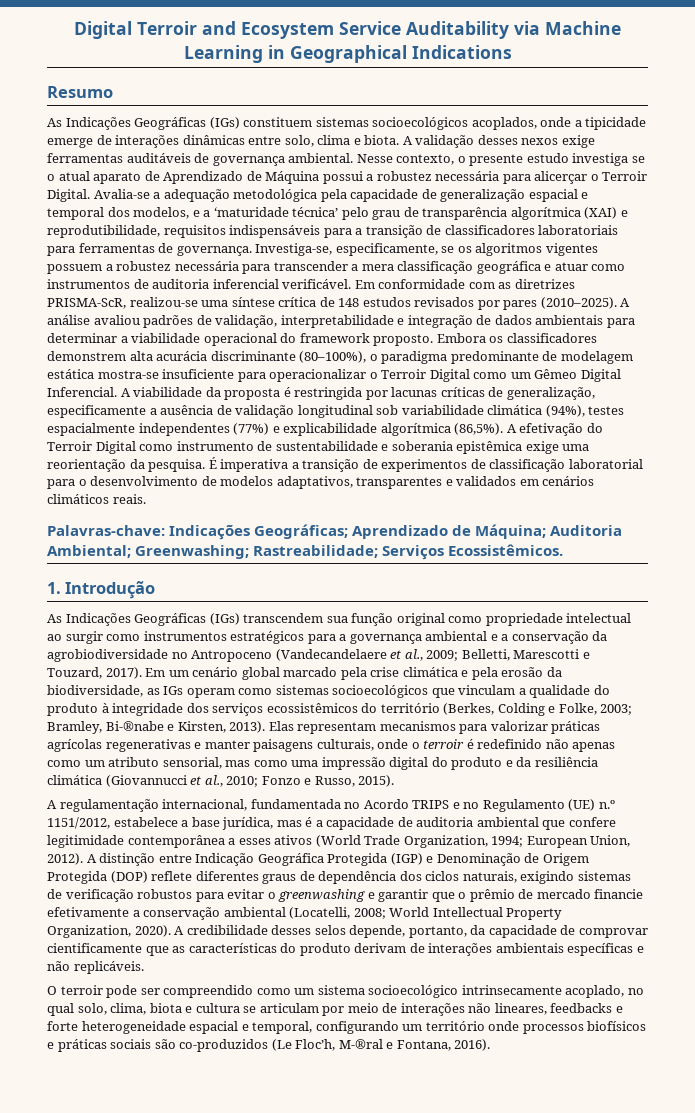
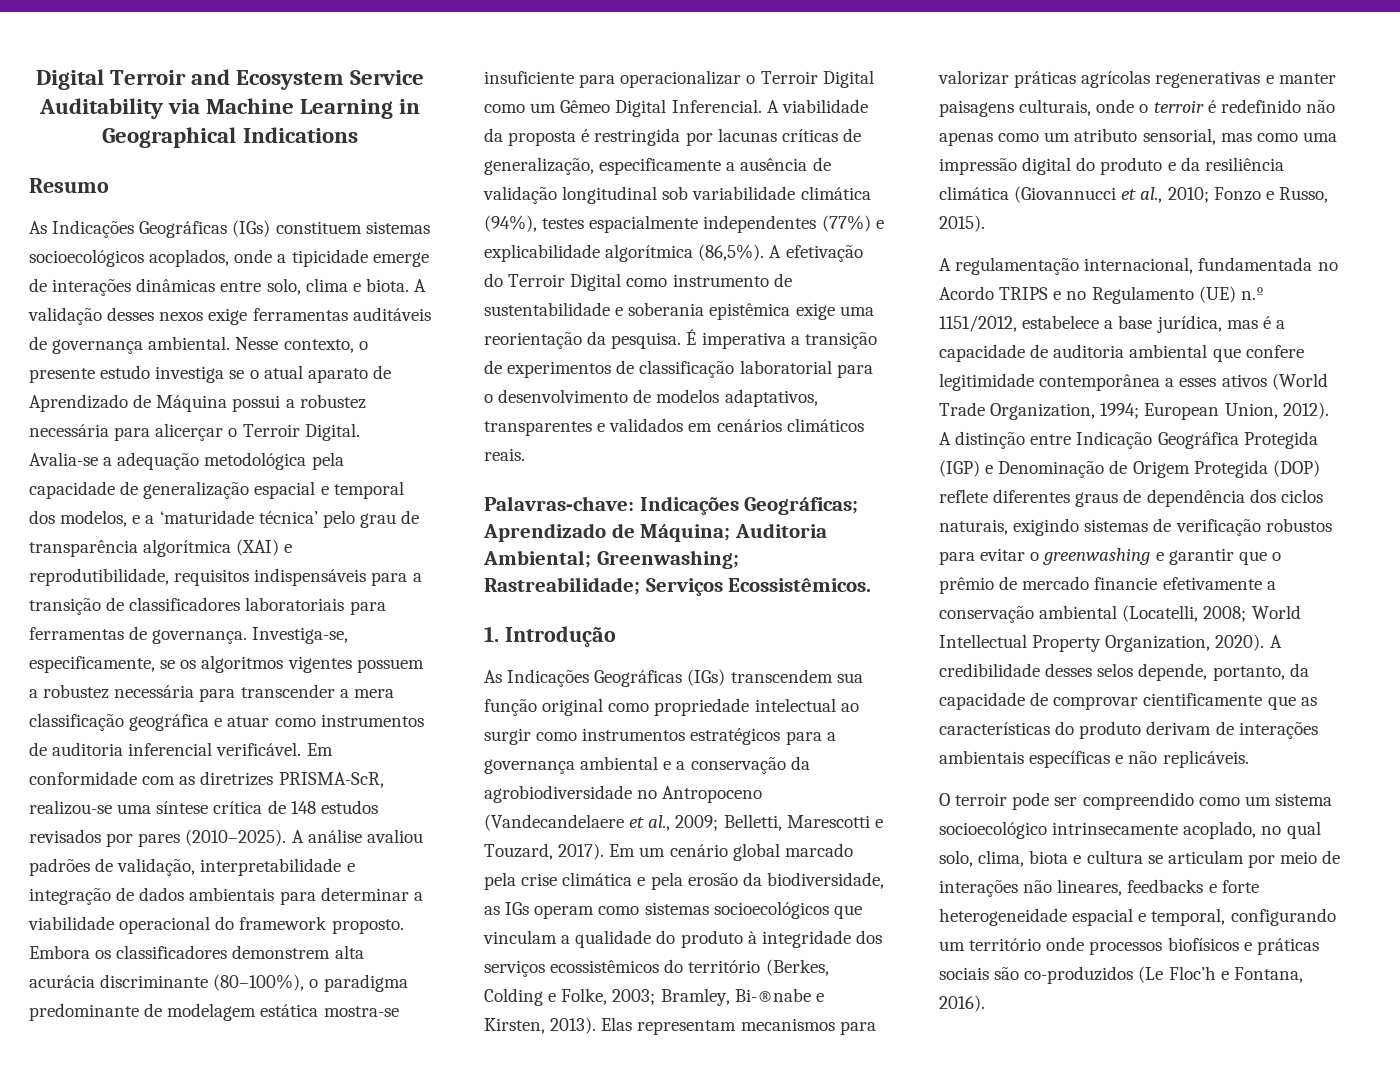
[295,1039,383,1051] Floc’h, M-®ral -> [1168,966,1216,980] Floc’h

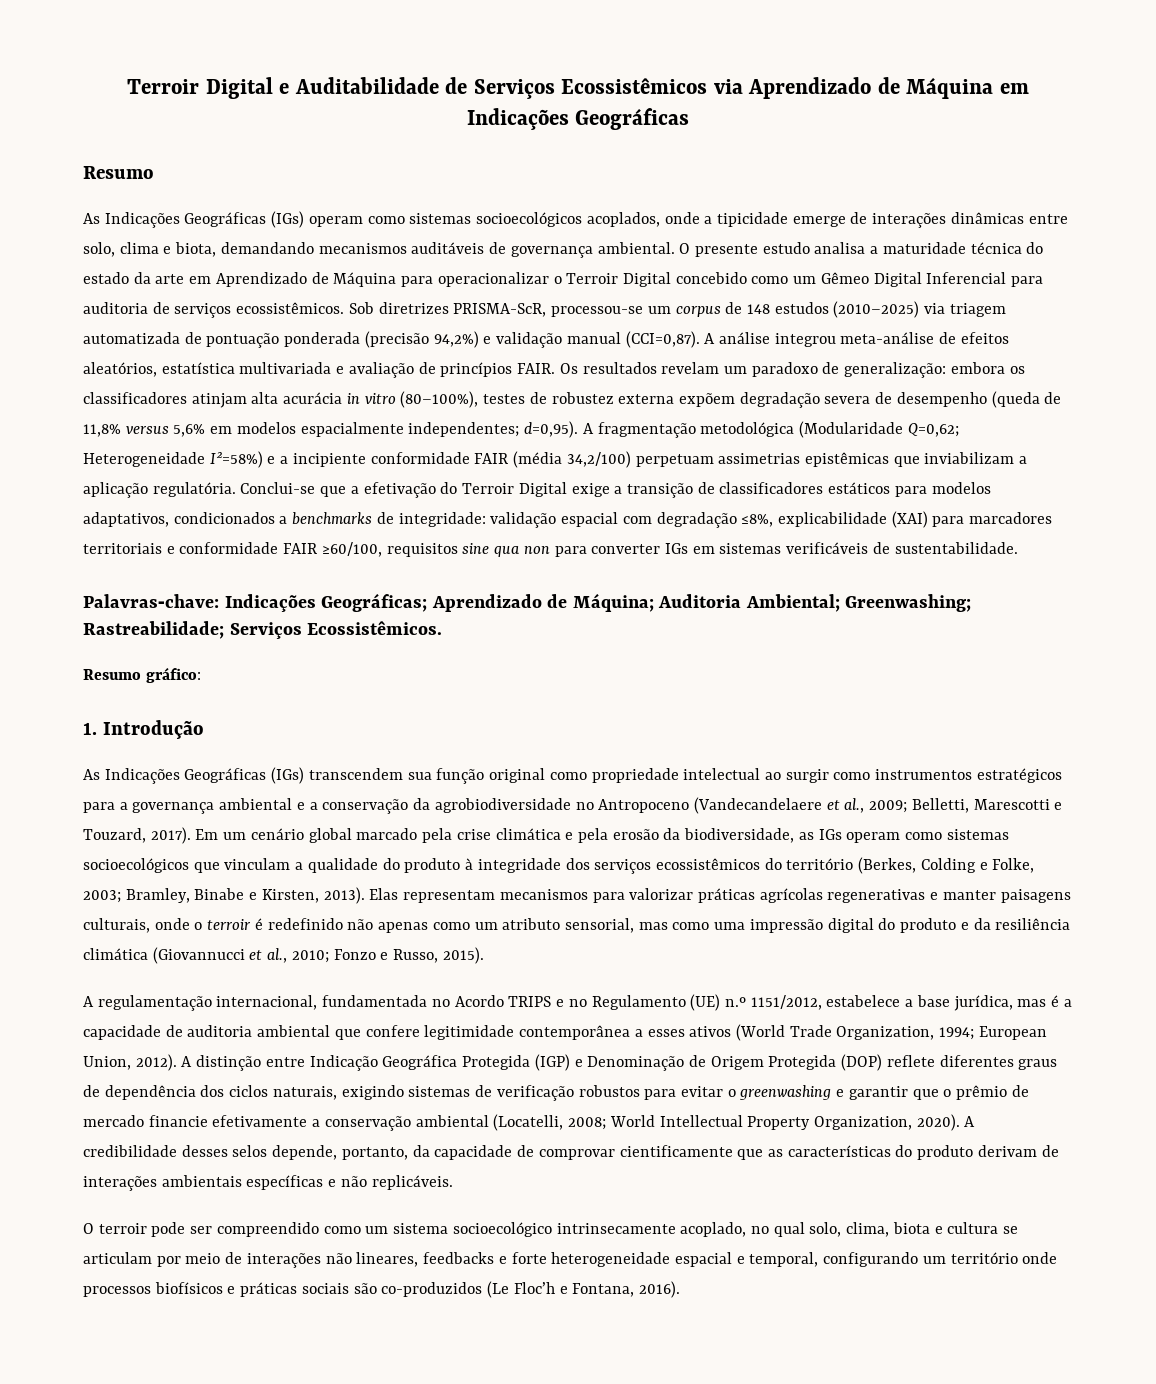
[35,69,425,90] [38,98,421,119] [102,127,358,148] Digital Terroir and Ecosystem Service Auditability via Machine Learning in Geographical Indications -> [127,77,1029,99] [466,108,690,130] Terroir Digital e Auditabilidade de Serviços Ecossistêmicos via Aprendizado de Máquina em Indicações Geográficas
[275,221,362,234] constituem -> [308,216,405,227] operam como
[365,278,427,292] [28,307,431,325] [29,336,368,354] [29,365,391,383] [29,394,366,412] [29,423,360,441] [29,452,344,470] [29,481,404,499] [29,510,420,528] [29,539,293,557] [29,568,422,586] [29,597,386,615] [29,626,349,644] [29,655,424,673] [29,684,394,702] [29,713,424,731] [29,742,333,756] [29,771,384,788] [29,800,378,815] [29,829,423,847] [29,858,355,876] [29,887,423,905] [28,916,404,934] [29,945,364,959] [29,974,408,992] [29,1003,399,1021] [484,71,574,84] biota. A validação desses nexos exige ferramentas auditáveis de governança ambiental. Nesse contexto, o presente estudo investiga se o atual aparato de Aprendizado de Máquina possui a robustez necessária para alicerçar o Terroir Digital. Avalia-se a adequação metodológica pela capacidade de generalização espacial e temporal dos modelos, e a ‘maturidade técnica’ pelo grau de transparência algorítmica (XAI) e reprodutibilidade, requisitos indispensáveis para a transição de classificadores laboratoriais para ferramentas de governança. Investiga-se, especificamente, se os algoritmos vigentes possuem a robustez necessária para transcender a mera classificação geográfica e atuar como instrumentos de auditoria inferencial verificável. Em conformidade com as diretrizes PRISMA-ScR, realizou-se uma síntese crítica de 148 estudos revisados por pares (2010–2025). A análise avaliou padrões de validação, interpretabilidade e integração de dados ambientais para determinar a viabilidade operacional do framework proposto. Embora os classificadores demonstrem alta acurácia discriminante (80–100%), o paradigma predominante de modelagem estática mostra-se insuficiente -> [175,242,1044,258] [83,272,397,287] biota, demandando mecanismos auditáveis de governança ambiental. O presente estudo analisa a maturidade técnica do estado da arte em Aprendizado de Máquina
(874, 79) none -> [675,272,747,284] concebido
[671,99,868,113] [484,128,861,146] [484,157,831,175] [483,186,871,204] [484,215,884,233] [484,244,863,262] [484,273,792,291] [484,302,874,320] [484,329,877,349] [484,360,873,378] [484,389,818,407] [484,418,864,436] [484,448,525,461] Inferencial. A viabilidade da proposta é restringida por lacunas críticas de generalização, especificamente a ausência de validação longitudinal sob variabilidade climática (94%), testes espacialmente independentes (77%) e explicabilidade algorítmica (86,5%). A efetivação do Terroir Digital como instrumento de sustentabilidade e soberania epistêmica exige uma reorientação da pesquisa. É imperativa a transição de experimentos de classificação laboratorial para o desenvolvimento de modelos adaptativos, transparentes e validados em cenários climáticos reais. -> [926,272,1044,287] [83,301,1006,318] [83,331,1009,348] [83,362,1025,378] [83,391,1062,408] [83,421,959,438] [83,451,1028,468] [83,482,991,498] [83,511,1053,528] [83,542,1018,557] Inferencial para auditoria de serviços ecossistêmicos. Sob diretrizes PRISMA-ScR, processou-se um corpus de 148 estudos (2010–2025) via triagem automatizada de pontuação ponderada (precisão 94,2%) e validação manual (CCI=0,87). A análise integrou meta-análise de efeitos aleatórios, estatística multivariada e avaliação de princípios FAIR. Os resultados revelam um paradoxo de generalização: embora os classificadores atinjam alta acurácia in vitro (80–100%), testes de robustez externa expõem degradação severa de desempenho (queda de 11,8% versus 5,6% em modelos espacialmente independentes; d=0,95). A fragmentação metodológica (Modularidade Q=0,62; Heterogeneidade I²=58%) e a incipiente conformidade FAIR (média 34,2/100) perpetuam assimetrias epistêmicas que inviabilizam a aplicação regulatória. Conclui-se que a efetivação do Terroir Digital exige a transição de classificadores estáticos para modelos adaptativos, condicionados a benchmarks de integridade: validação espacial com degradação ≤8%, explicabilidade (XAI) para marcadores territoriais e conformidade FAIR ≥60/100, requisitos sine qua non para converter IGs em sistemas verificáveis de sustentabilidade.
(872, 585) none -> [83,667,201,683] // Resumo gráfico:
[734,988,811,1002] Bi-®nabe -> [194,888,245,900] Binabe

